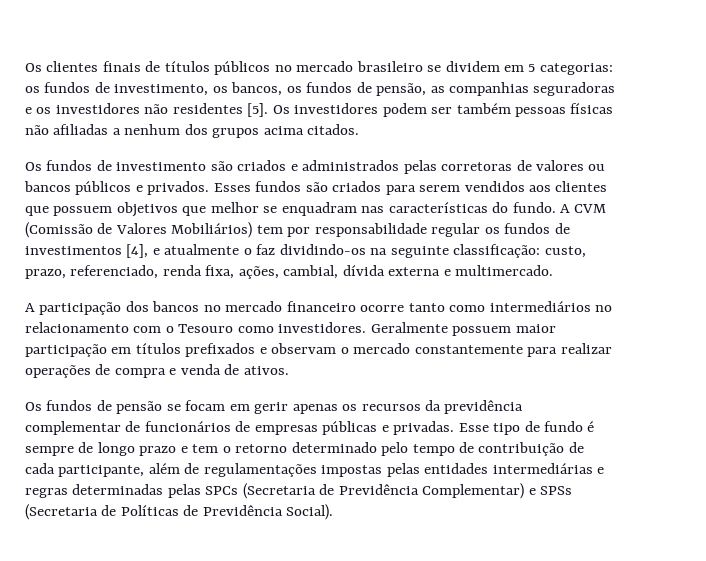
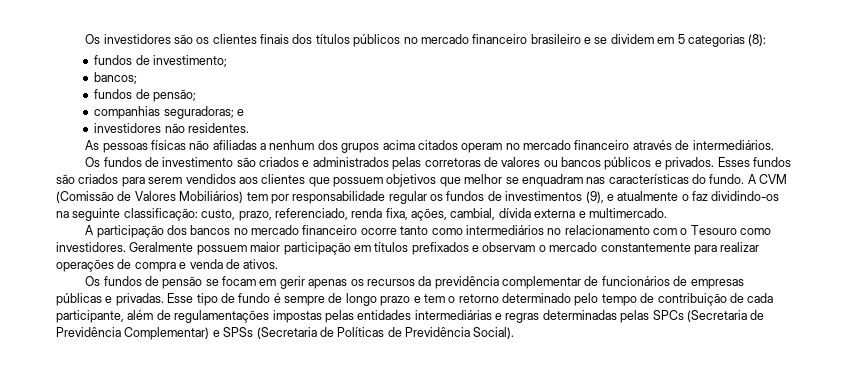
[25,63,42,72] Os -> [85,34,210,44] Os investidores são os
[145,61,161,72] de -> [292,34,313,44] dos
[356,61,423,72] brasileiro -> [472,34,592,44] financeiro brasileiro e
[539,63,613,75] [25,82,616,96] [25,107,52,114] categorias: os fundos de investimento, os bancos, os fundos de pensão, as companhias seguradoras e os -> [687,34,767,47] [94,55,228,67] [94,72,138,84] [94,89,197,102] [94,106,245,119] categorias (8): // fundos de investimento; // bancos; // fundos de pensão; // companhias seguradoras; e //
[172,103,511,117] residentes [5]. Os investidores podem ser também -> [188,123,250,133] [85,140,100,150] residentes. // As
[307,124,360,135] citados. -> [417,140,774,153] citados operam no mercado financeiro através de intermediários.
[126,244,149,258] [4], -> [585,191,604,203] (9),

